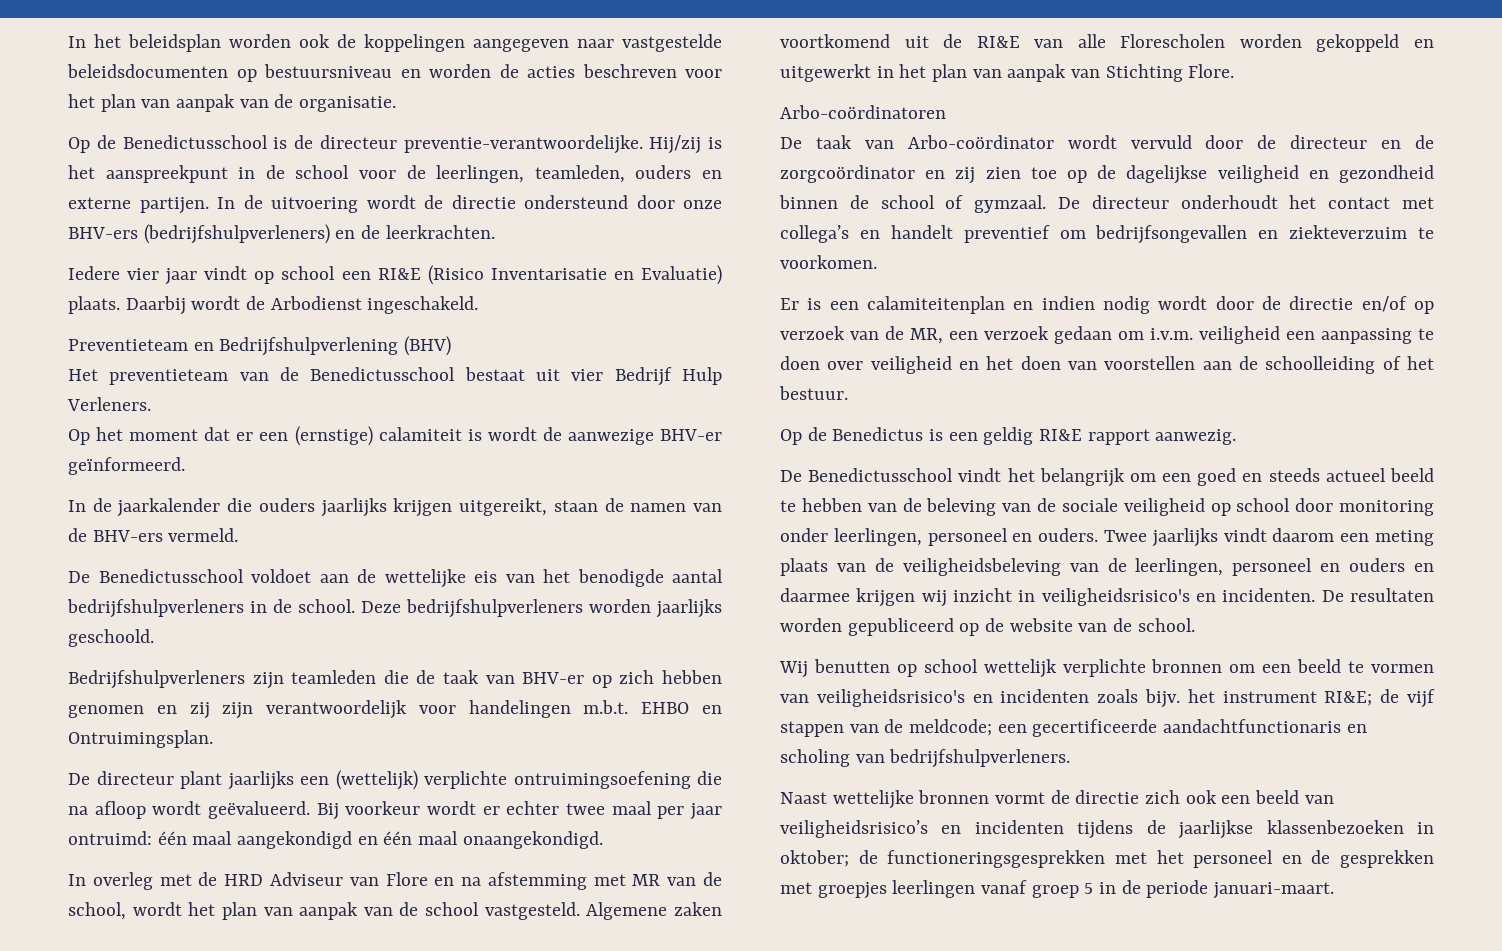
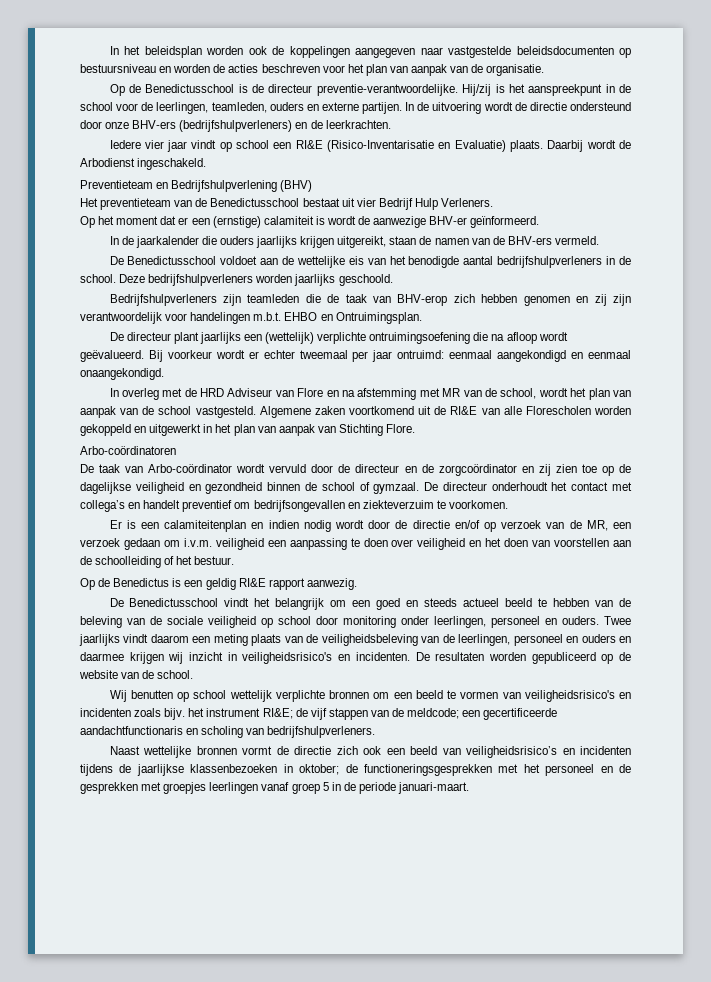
[427,265,607,285] (Risico Inventarisatie -> [327,140,435,152] (Risico-Inventarisatie
[522,672,612,688] BHV-er op -> [397,294,448,306] BHV-erop
[566,801,652,815] twee maal -> [299,350,348,359] tweemaal
[157,831,459,849] één maal aangekondigd en één maal -> [449,350,631,362] eenmaal aangekondigd en eenmaal

